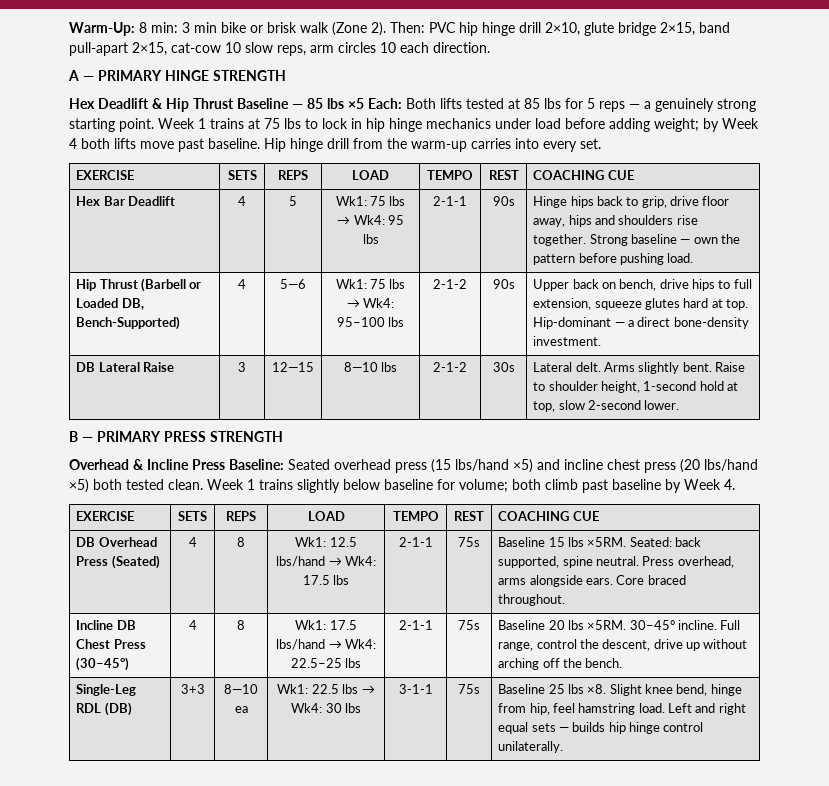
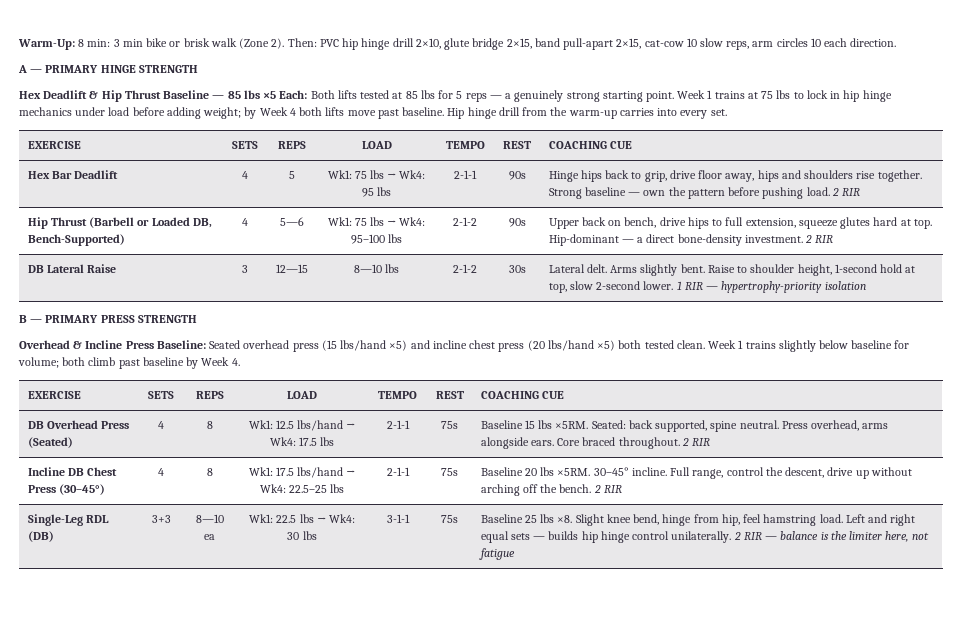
(694, 258) none -> [831,188,861,196] 2 RIR
(602, 341) none -> [805,235,834,243] 2 RIR
(680, 405) none -> [676,281,866,293] 1 RIR — hypertrophy-priority isolation
(566, 600) none -> [681,438,711,446] 2 RIR
(623, 663) none -> [593,485,622,493] 2 RIR
(564, 747) none -> [733,531,929,542] [478,548,515,560] 2 RIR — balance is the limiter here, not fatigue

